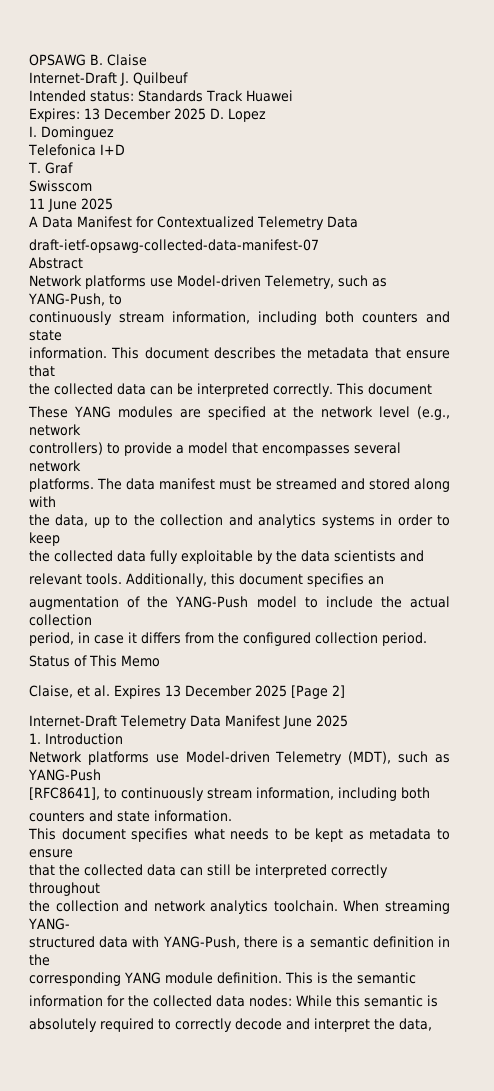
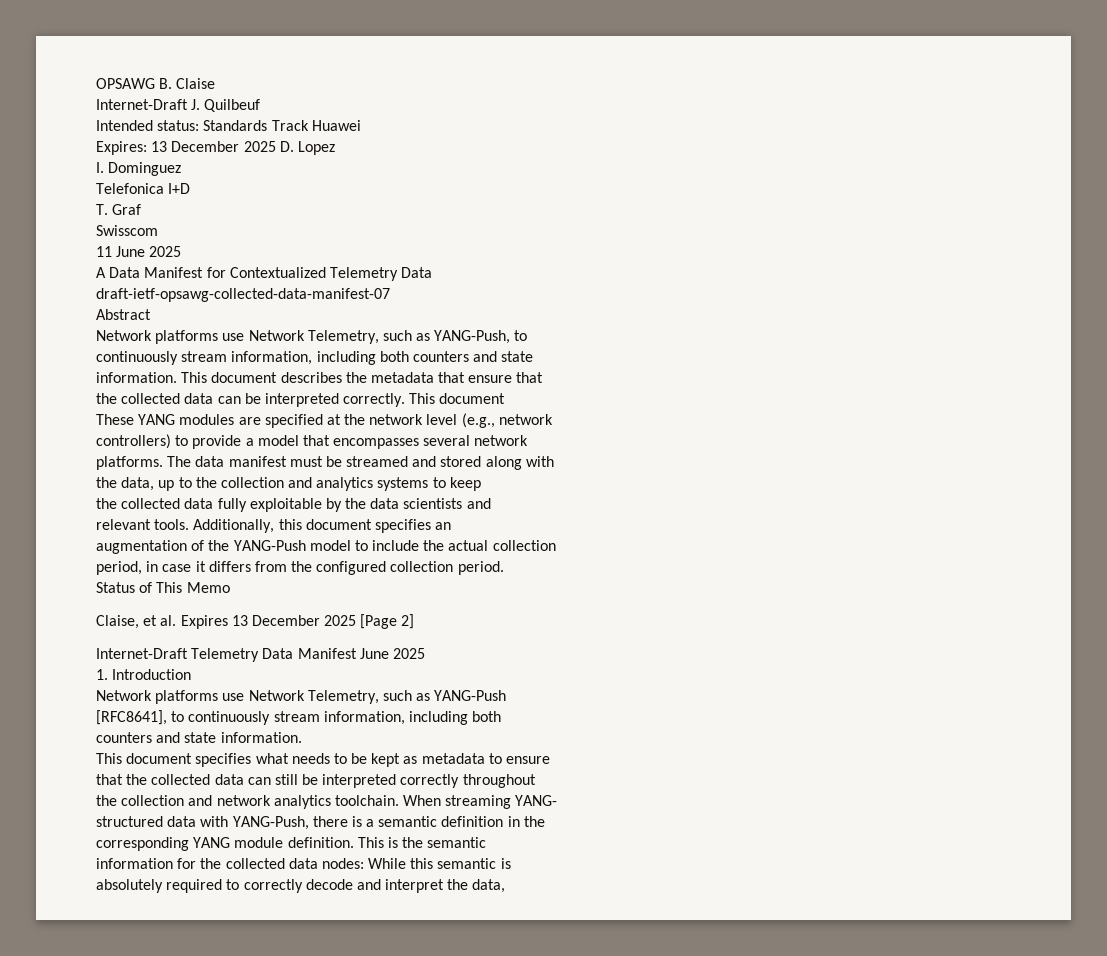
[177,275,261,287] Model-driven -> [248,330,305,341] Network
[380,514,433,526] in order -> (429, 484) none
[185,751,392,765] Model-driven Telemetry (MDT), -> [248,690,379,704] Network Telemetry,

